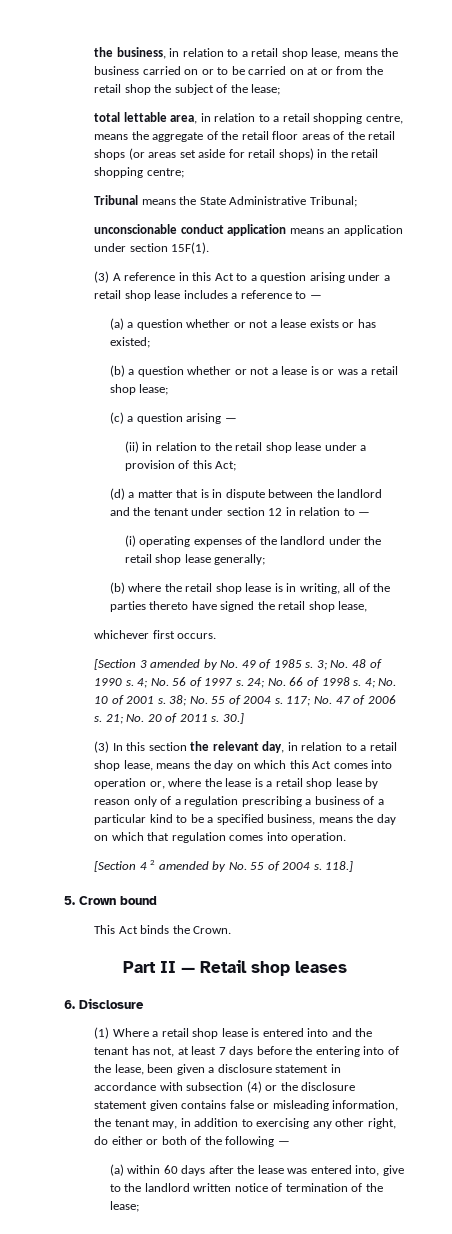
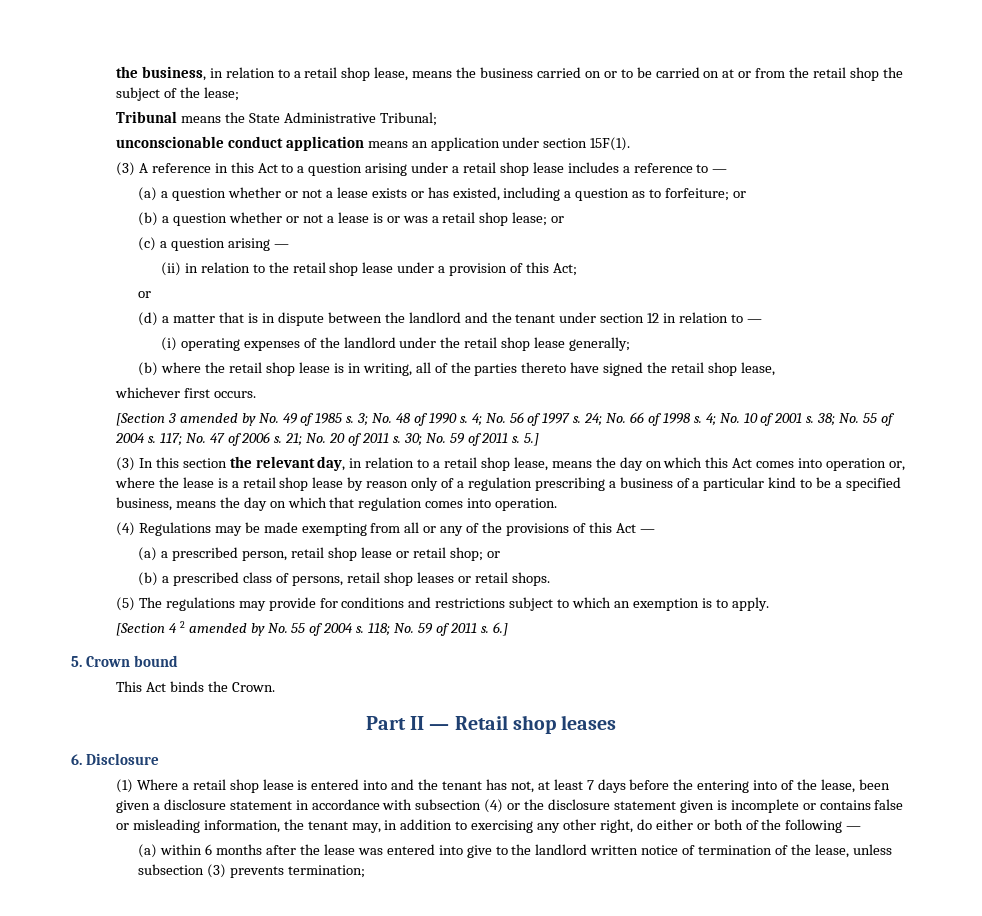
[94,112,403,124] [94,131,396,142] [94,148,379,160] [94,167,184,178] // total lettable area, in relation to a retail shopping centre, means the aggregate of the retail floor areas of the retail shops (or areas set aside for retail shops) in the retail shopping centre; -> (239, 94) none
[109,337,150,348] existed; -> [452,187,746,201] existed, including a question as to forfeiture; or
(169, 389) none -> [551,216,565,223] or
(237, 466) none -> [138,291,152,298] // or
[222,713,244,724] 30.] -> [403,433,540,446] 30; No. 59 of 2011 s. 5.]
(347, 837) none -> [115,522,655,536] [138,547,500,561] [138,572,550,586] [115,597,769,611] // (4) Regulations may be made exempting from all or any of the provisions of this Act — // (a) a prescribed person, retail shop lease or retail shop; or // (b) a prescribed class of persons, retail shop leases or retail shops. // (5) The regulations may provide for conditions and restrictions subject to which an exemption is to apply.
[325,861,354,872] 118.] -> [368,622,508,636] 118; No. 59 of 2011 s. 6.]
(178, 1105) none -> [716,799,816,813] is incomplete or
[163,1165,206,1176] 60 days -> [205,844,263,855] 6 months
[355,1165,380,1176] into, -> [438,845,463,855] into
[109,1201,139,1212] lease; -> [814,844,892,858] [138,864,366,878] lease, unless subsection (3) prevents termination;

